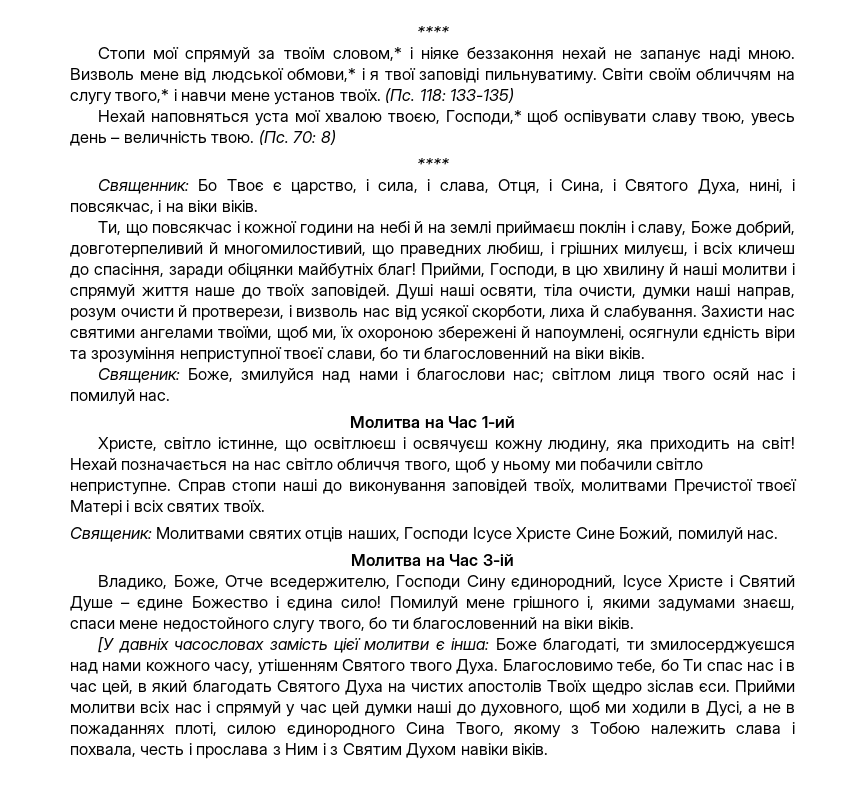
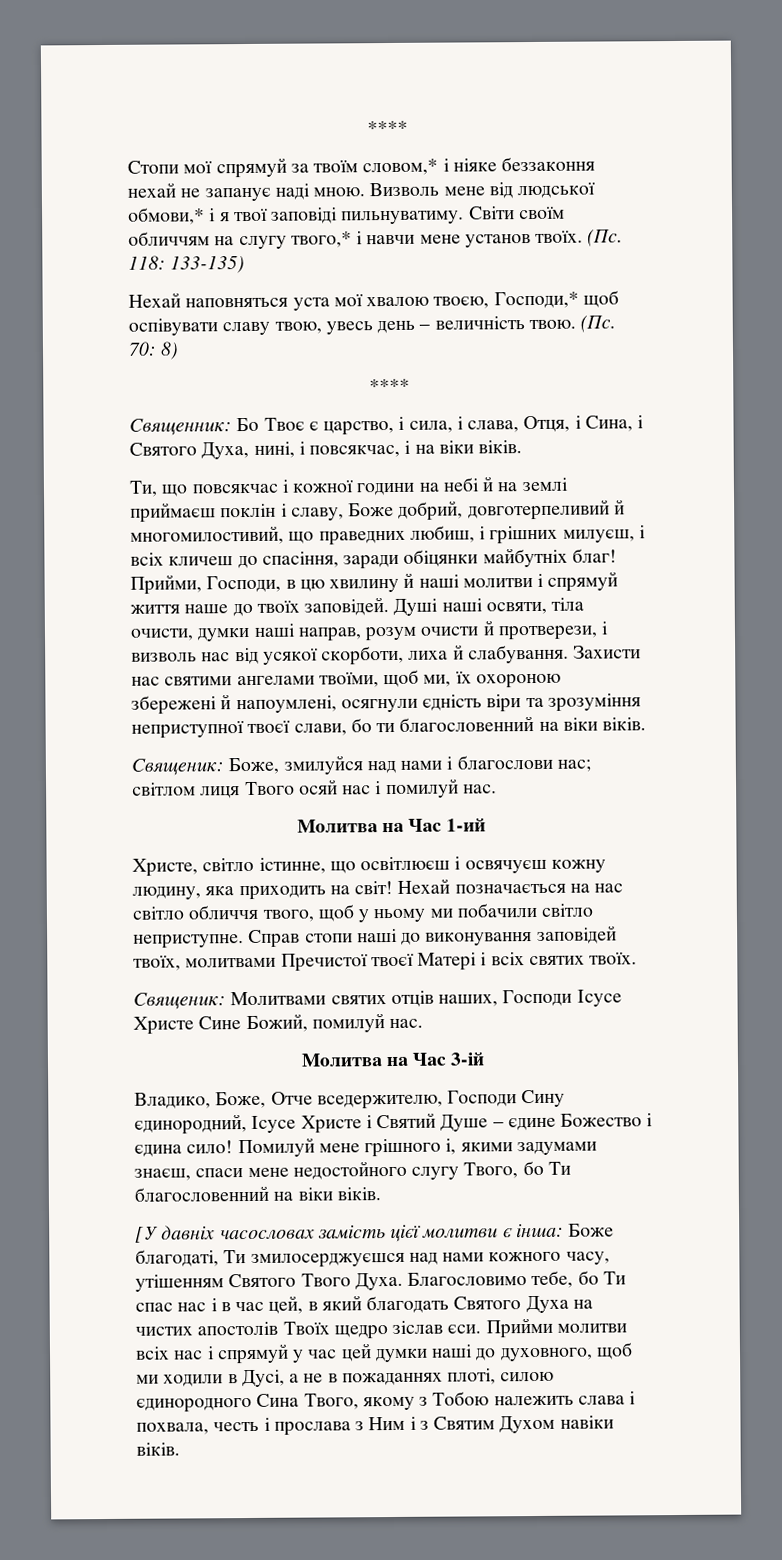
[662,371,705,380] твого -> [244,781,295,796] Твого
[318,617,409,631] твого, бо ти -> [463,1160,571,1179] Твого, бо Ти
[626,641,644,650] ти -> [223,1250,247,1264] Ти
[409,662,452,671] твого -> [300,1273,351,1287] Твого

